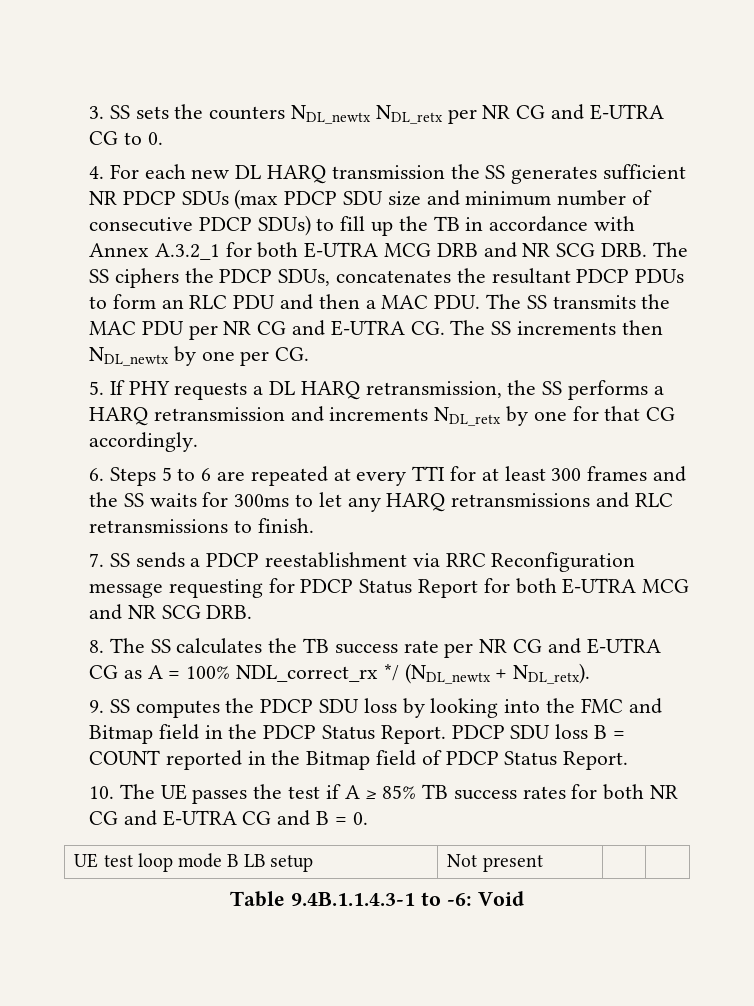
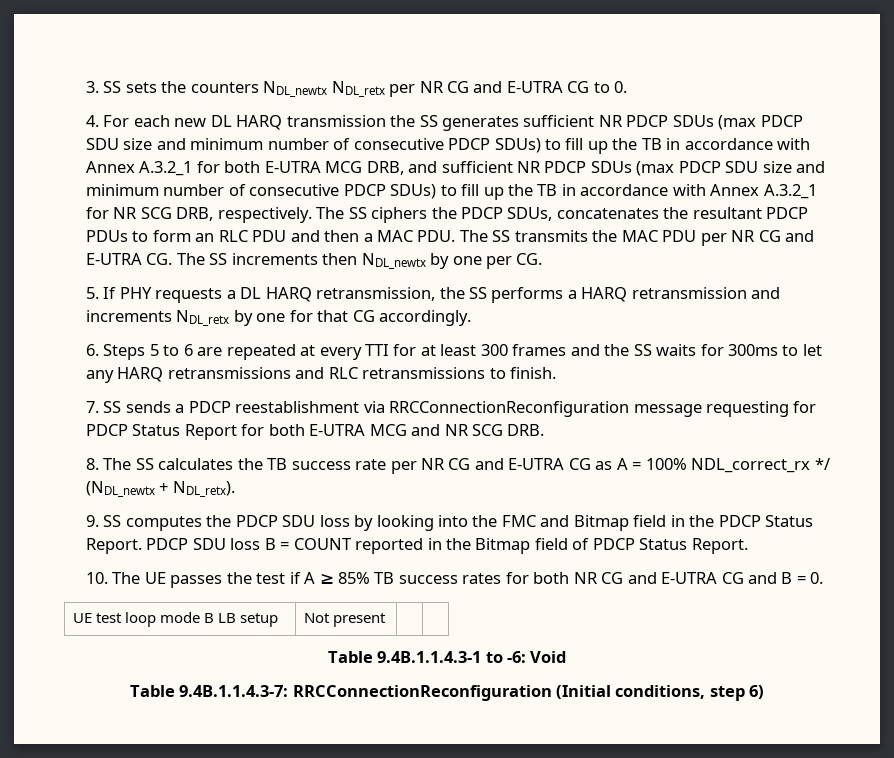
[436,242,648,258] DRB and NR SCG DRB. -> [366,161,826,176] [85,184,817,200] [85,207,312,223] DRB, and sufficient NR PDCP SDUs (max PDCP SDU size and minimum number of consecutive PDCP SDUs) to fill up the TB in accordance with Annex A.3.2_1 for NR SCG DRB, respectively.
[445,552,636,572] RRC Reconfiguration -> [389,401,630,417] RRCConnectionReconfiguration
(524, 898) none -> [129,685,765,701] // Table 9.4B.1.1.4.3-7: RRCConnectionReconfiguration (Initial conditions, step 6)

